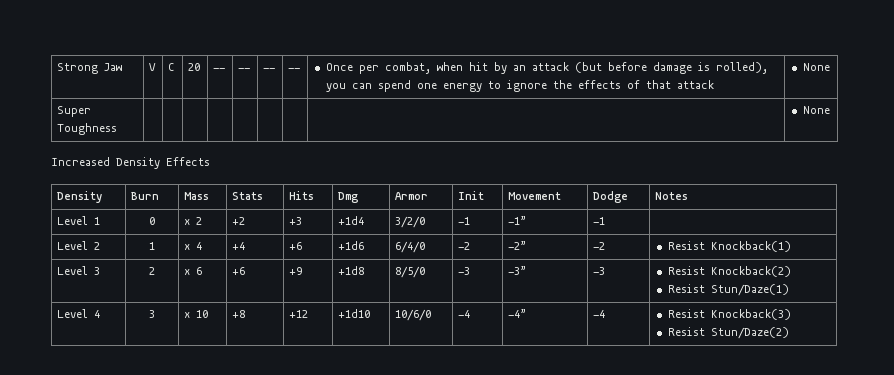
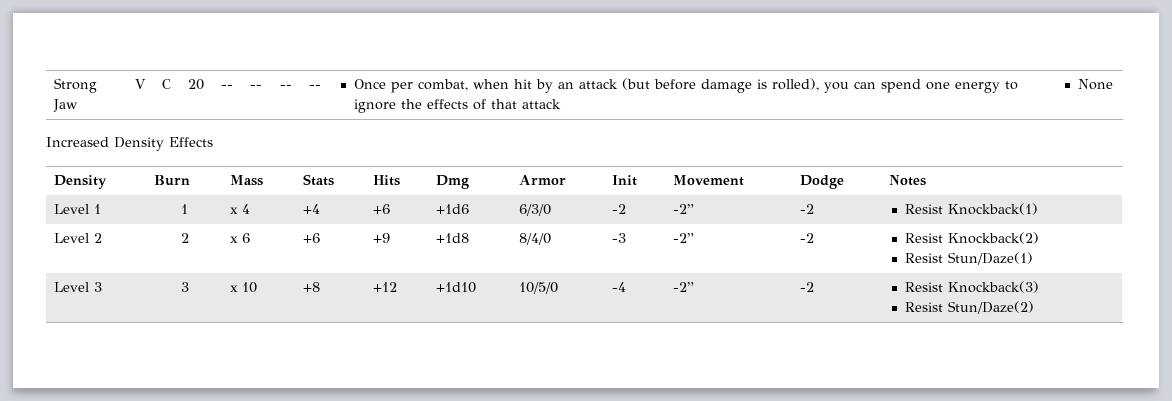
[57,106,92,117] [57,123,118,135] [802,106,830,114] // Super Toughness | | | | | | | | | None -> (1114, 84) none
[149,217,155,225] [184,217,203,225] [232,217,246,225] [289,217,303,225] [338,216,365,225] [395,216,426,228] [458,217,471,225] [508,216,527,225] [593,217,606,225] [57,241,101,250] | 0 | x 2 | +2 | +3 | +1d4 | 3/2/0 | -1 | -1” | -1 | // Level 2 -> (102, 209) none
[395,241,426,253] 6/4/0 -> [519,204,552,216] 6/3/0
[94,267,101,275] 3 -> [94,233,103,243] 2
[395,266,426,278] [458,267,471,275] [508,266,527,275] [593,267,606,275] 8/5/0 | -3 | -3” | -3 -> [519,233,552,245] [612,233,627,243] [673,233,695,243] [800,233,815,243] 8/4/0 | -3 | -2” | -2
[94,310,101,318] 4 -> [94,282,103,292] 3
[395,309,432,321] [458,310,471,318] [508,309,527,318] [593,310,606,318] 10/6/0 | -4 | -4” | -4 -> [519,282,559,294] [612,282,627,292] [673,282,695,292] [800,282,815,292] 10/5/0 | -4 | -2” | -2

